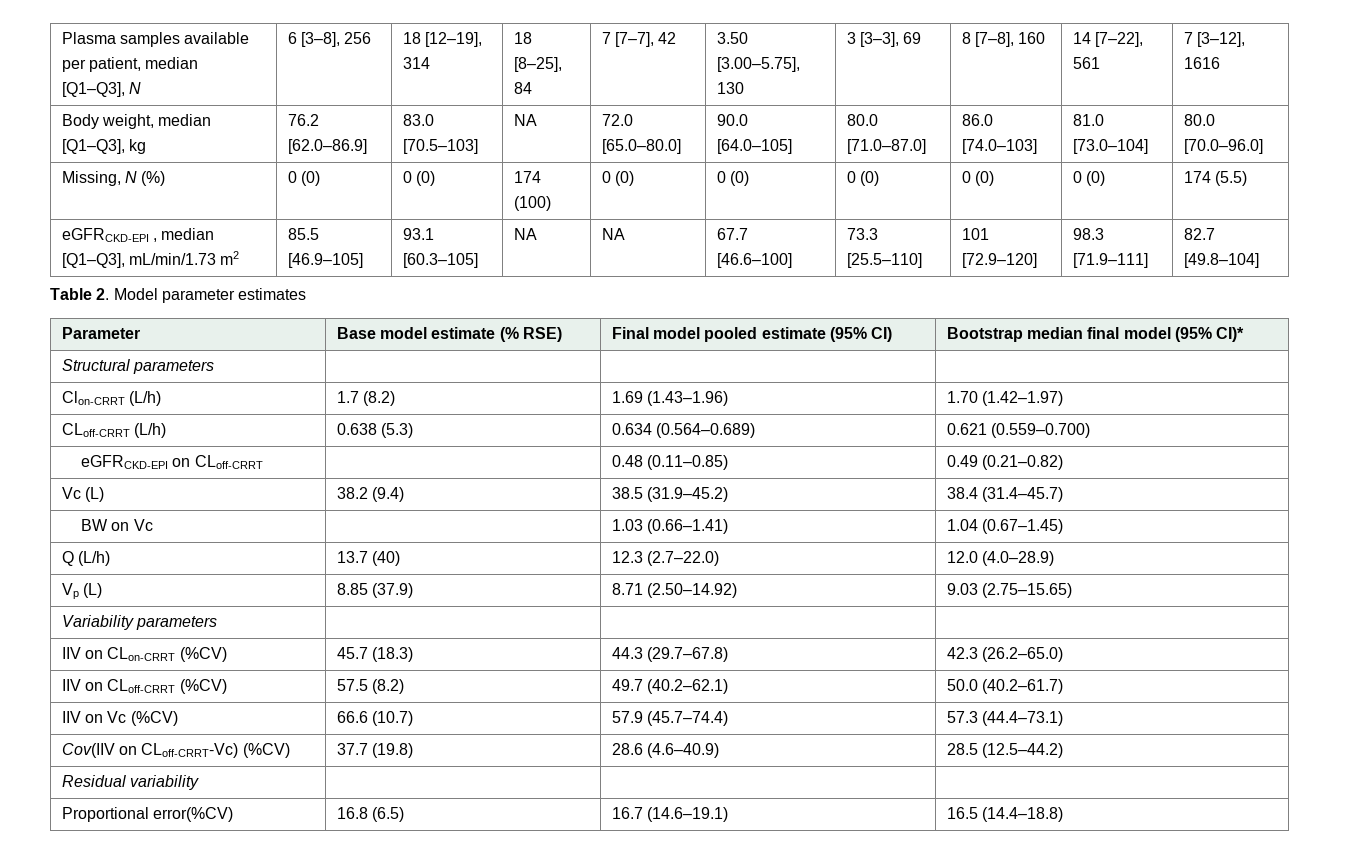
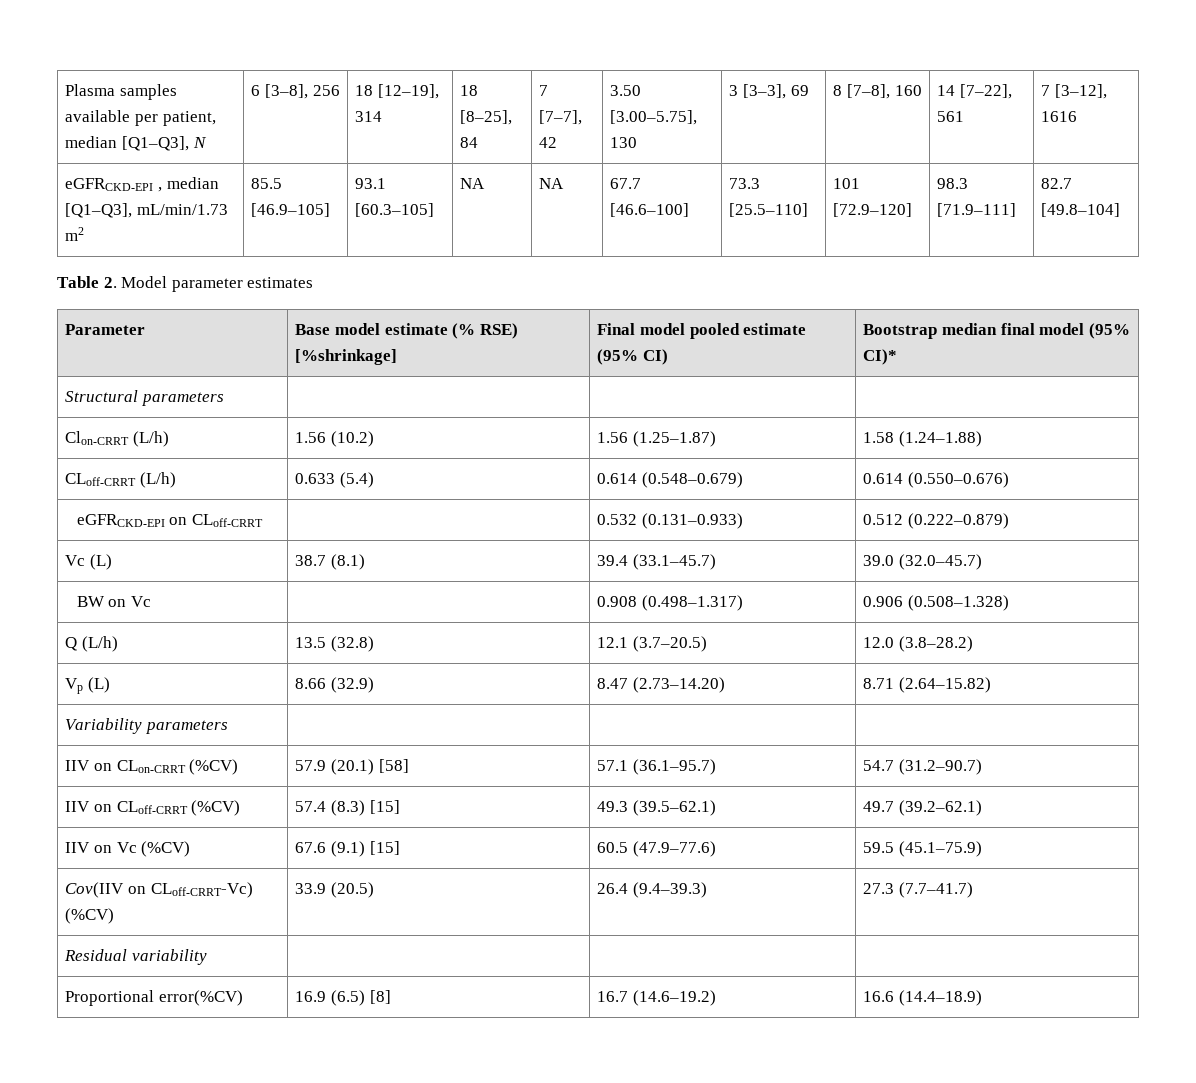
[61,114,212,129] [61,139,147,154] [287,114,319,126] [287,139,367,154] [402,114,434,126] [402,139,478,154] [513,114,537,126] [601,114,633,126] [601,139,681,154] [716,114,748,126] [716,139,792,154] [846,114,878,126] [846,139,926,154] [961,114,993,126] [961,139,1037,154] [1072,114,1104,126] [1072,139,1148,154] [1183,114,1215,126] [1183,139,1263,154] [61,171,166,186] [287,171,321,186] [402,171,436,186] [513,171,541,183] [513,196,551,211] [601,171,635,186] [716,171,750,186] [846,171,880,186] [961,171,995,186] [1072,171,1106,186] [1183,171,1248,186] // Body weight, median [Q1–Q3], kg | 76.2 [62.0–86.9] | 83.0 [70.5–103] | NA | 72.0 [65.0–80.0] | 90.0 [64.0–105] | 80.0 [71.0–87.0] | 86.0 [74.0–103] | 81.0 [73.0–104] | 80.0 [70.0–96.0] // Missing, N (%) | 0 (0) | 0 (0) | 174 (100) | 0 (0) | 0 (0) | 0 (0) | 0 (0) | 0 (0) | 174 (5.5) -> (1078, 116) none
(563, 334) none -> [295,349,398,365] [%shrinkage]
[336,391,396,406] [611,391,729,406] [946,391,1064,406] [61,423,167,438] [336,423,414,438] [611,423,756,438] [946,423,1091,438] [80,455,263,469] [611,455,729,470] [946,455,1064,470] [61,487,105,502] [336,487,405,502] [611,487,729,502] [946,487,1064,502] [80,519,153,531] [611,519,729,534] [946,519,1064,534] [61,551,111,566] [336,551,401,566] [611,551,720,566] 1.7 (8.2) | 1.69 (1.43–1.96) | 1.70 (1.42–1.97) // CLoff-CRRT (L/h) | 0.638 (5.3) | 0.634 (0.564–0.689) | 0.621 (0.559–0.700) // eGFRCKD-EPI on CLoff-CRRT | | 0.48 (0.11–0.85) | 0.49 (0.21–0.82) // Vc (L) | 38.2 (9.4) | 38.5 (31.9–45.2) | 38.4 (31.4–45.7) // BW on Vc | | 1.03 (0.66–1.41) | 1.04 (0.67–1.45) // Q (L/h) | 13.7 (40) | 12.3 (2.7–22.0) -> [295,431,374,447] [597,431,716,447] [863,431,982,447] [65,472,176,488] [295,472,374,488] [597,472,743,488] [863,472,1009,488] [76,514,263,527] [597,513,743,529] [863,513,1009,529] [65,554,112,570] [295,554,365,570] [597,554,716,570] [863,554,982,570] [76,596,151,607] [597,595,743,611] [863,595,1009,611] [65,636,118,652] [295,636,374,652] [597,636,707,652] 1.56 (10.2) | 1.56 (1.25–1.87) | 1.58 (1.24–1.88) // CLoff-CRRT (L/h) | 0.633 (5.4) | 0.614 (0.548–0.679) | 0.614 (0.550–0.676) // eGFRCKD-EPI on CLoff-CRRT | | 0.532 (0.131–0.933) | 0.512 (0.222–0.879) // Vc (L) | 38.7 (8.1) | 39.4 (33.1–45.7) | 39.0 (32.0–45.7) // BW on Vc | | 0.908 (0.498–1.317) | 0.906 (0.508–1.328) // Q (L/h) | 13.5 (32.8) | 12.1 (3.7–20.5)
[982,551,1055,566] (4.0–28.9) -> [898,636,973,652] (3.8–28.2)
[336,583,414,598] [611,583,738,598] [946,583,1073,598] 8.85 (37.9) | 8.71 (2.50–14.92) | 9.03 (2.75–15.65) -> [295,677,374,693] [597,677,725,693] [863,677,991,693] 8.66 (32.9) | 8.47 (2.73–14.20) | 8.71 (2.64–15.82)
[336,647,414,662] [611,647,729,662] [946,647,1064,662] [61,679,227,694] [336,679,405,694] [611,679,729,694] [946,679,1064,694] [61,711,178,726] [336,711,414,726] [611,711,729,726] [946,711,1064,726] [61,743,290,758] [336,743,414,758] [611,743,720,758] [946,743,1064,758] 45.7 (18.3) | 44.3 (29.7–67.8) | 42.3 (26.2–65.0) // IIV on CLoff-CRRT (%CV) | 57.5 (8.2) | 49.7 (40.2–62.1) | 50.0 (40.2–61.7) // IIV on Vc (%CV) | 66.6 (10.7) | 57.9 (45.7–74.4) | 57.3 (44.4–73.1) // Cov(IIV on CLoff-CRRT-Vc) (%CV) | 37.7 (19.8) | 28.6 (4.6–40.9) | 28.5 (12.5–44.2) -> [295,759,409,775] [597,759,716,775] [863,759,982,775] [65,800,241,816] [295,800,400,816] [597,800,716,816] [863,800,982,816] [65,841,191,857] [295,841,400,857] [597,841,716,857] [863,841,982,857] [65,882,253,898] [65,908,115,924] [295,882,374,898] [597,882,707,898] [863,882,973,898] 57.9 (20.1) [58] | 57.1 (36.1–95.7) | 54.7 (31.2–90.7) // IIV on CLoff-CRRT (%CV) | 57.4 (8.3) [15] | 49.3 (39.5–62.1) | 49.7 (39.2–62.1) // IIV on Vc (%CV) | 67.6 (9.1) [15] | 60.5 (47.9–77.6) | 59.5 (45.1–75.9) // Cov(IIV on CLoff-CRRT-Vc) (%CV) | 33.9 (20.5) | 26.4 (9.4–39.3) | 27.3 (7.7–41.7)
[336,807,368,819] 16.8 -> [295,991,327,1002] 16.9
(405, 814) none -> [369,990,391,1004] [8]
[647,807,729,822] [946,807,1064,822] (14.6–19.1) | 16.5 (14.4–18.8) -> [632,990,716,1006] [863,990,982,1006] (14.6–19.2) | 16.6 (14.4–18.9)

